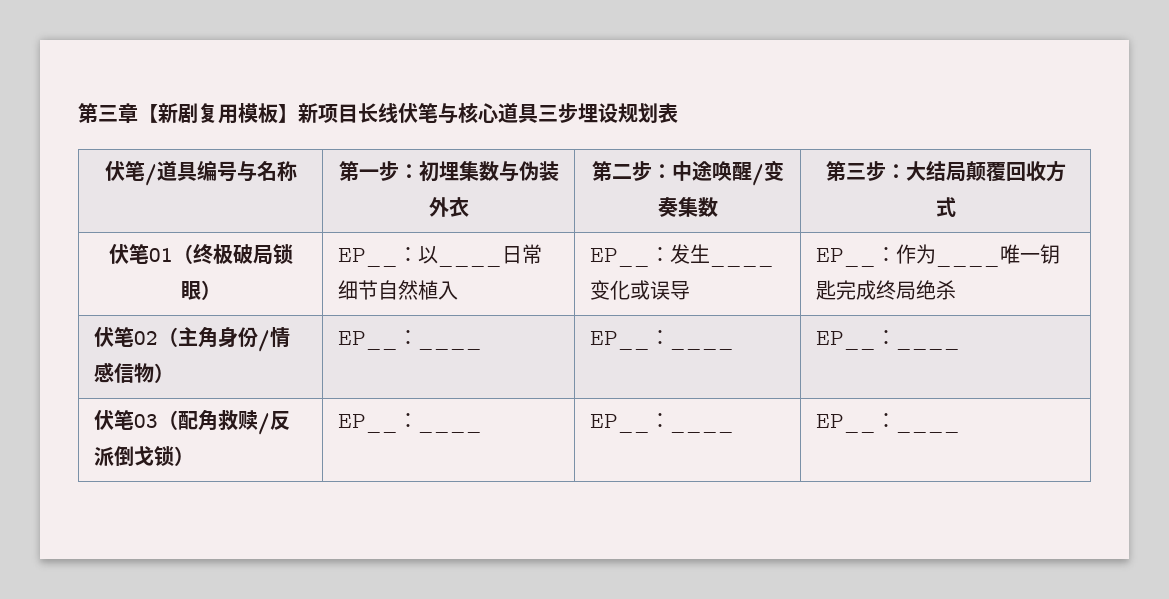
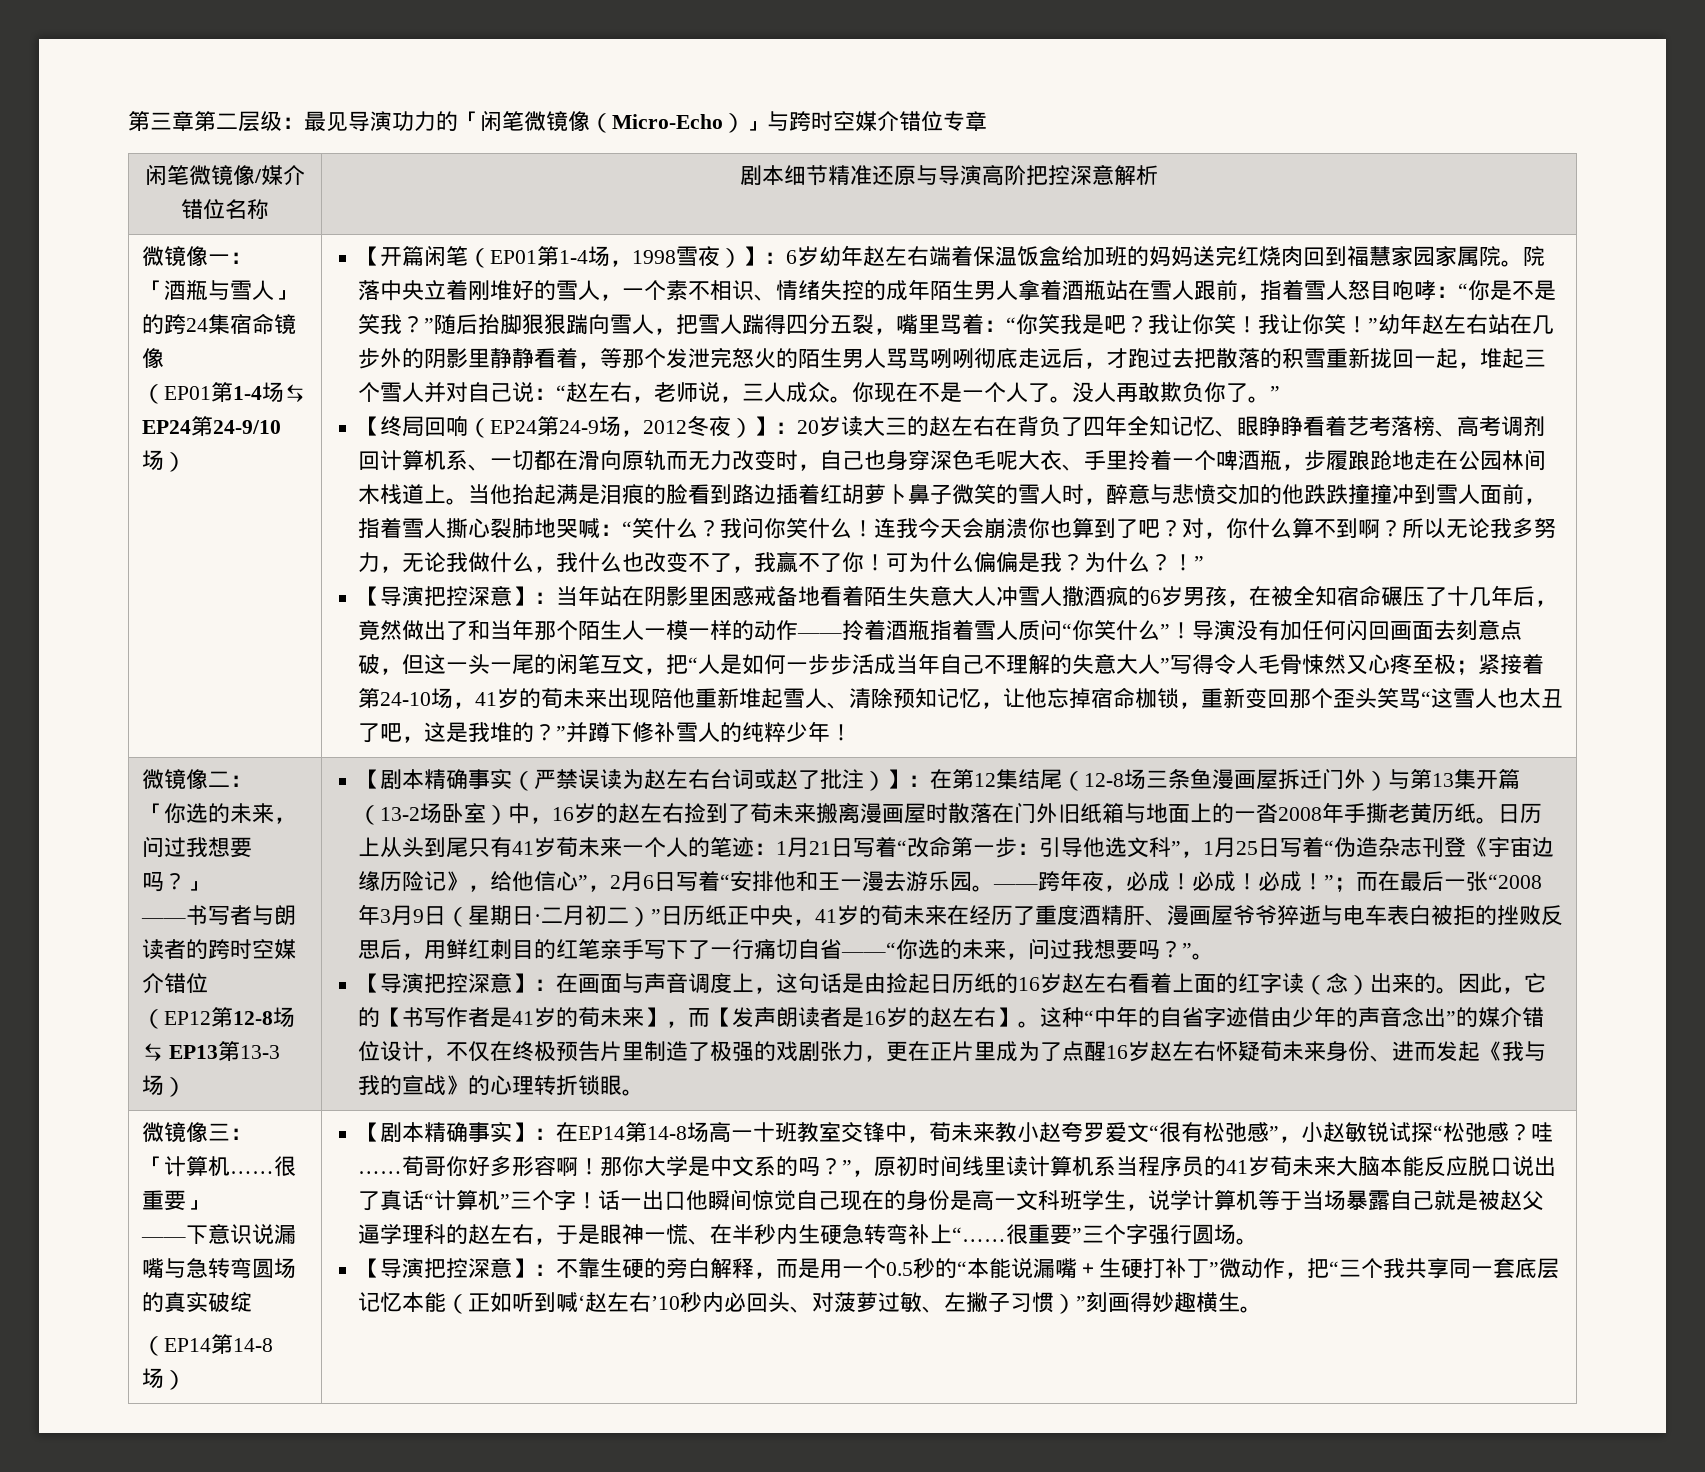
[138,102,678,124] [104,160,297,186] [338,161,559,182] [428,197,469,217] [591,160,784,186] [657,197,718,217] [825,161,1066,182] [935,197,956,217] [108,243,293,265] [180,280,221,300] [337,244,542,267] [337,280,458,300] [589,244,774,267] [589,280,690,300] [815,244,1060,267] [815,280,956,300] [93,326,290,352] [93,362,174,383] [337,330,418,350] [417,345,482,350] [589,330,670,350] [669,345,734,350] [815,330,896,350] [895,345,960,350] [93,409,290,435] [93,446,194,466] [337,413,418,433] [417,428,482,433] [589,413,670,433] [669,428,734,433] [815,413,896,433] [895,428,960,433] 【新剧复用模板】新项目长线伏笔与核心道具三步埋设规划表 // 伏笔/道具编号与名称 | 第一步：初埋集数与伪装外衣 | 第二步：中途唤醒/变奏集数 | 第三步：大结局颠覆回收方式 // 伏笔01（终极破局锁眼） | EP__：以____日常细节自然植入 | EP__：发生____变化或误导 | EP__：作为____唯一钥匙完成终局绝杀 // 伏笔02（主角身份/情感信物） | EP__：____ | EP__：____ | EP__：____ // 伏笔03（配角救赎/反派倒戈锁） | EP__：____ | EP__：____ | EP__：____ -> [194,110,987,133] [145,164,305,186] [181,199,269,220] [740,164,1158,186] [141,246,252,267] [141,280,296,301] [141,313,296,335] [141,348,164,368] [141,382,306,404] [141,416,281,436] [141,450,186,472] [358,245,1546,268] [358,279,1557,301] [358,313,1555,335] [358,347,1547,369] [358,382,1281,403] [358,415,1546,438] [358,449,1547,471] [358,483,1547,505] [358,517,1557,539] [358,551,1205,573] [358,585,1558,607] [358,619,1523,641] [358,653,1545,675] [358,687,1564,709] [358,721,853,743] [141,769,252,790] [141,803,296,824] [141,836,252,858] [141,871,208,892] [140,905,296,926] [141,939,296,960] [141,973,208,994] [141,1007,295,1029] [141,1041,281,1061] [141,1075,186,1097] [358,768,1521,791] [358,802,1543,825] [358,836,1555,858] [358,870,1543,892] [358,904,1564,927] [358,938,1215,960] [358,972,1547,995] [358,1006,1545,1028] [358,1041,1547,1062] [358,1075,645,1096] [141,1122,252,1143] [141,1156,296,1177] [141,1190,208,1211] [140,1223,296,1245] [141,1258,296,1279] [141,1292,252,1313] [141,1334,273,1356] [141,1368,186,1390] [358,1122,1554,1143] [358,1155,1557,1177] [358,1189,1545,1211] [358,1224,1259,1245] [358,1257,1560,1279] [358,1292,1263,1314] 第二层级：最见导演功力的「闲笔微镜像（Micro-Echo）」与跨时空媒介错位专章 // 闲笔微镜像/媒介错位名称 | 剧本细节精准还原与导演高阶把控深意解析 // 微镜像一： // 「酒瓶与雪人」的跨24集宿命镜像 // （EP01第1-4场⇄ EP24第24-9/10场） | 【开篇闲笔（EP01第1-4场，1998雪夜）】：6岁幼年赵左右端着保温饭盒给加班的妈妈送完红烧肉回到福慧家园家属院。院落中央立着刚堆好的雪人，一个素不相识、情绪失控的成年陌生男人拿着酒瓶站在雪人跟前，指着雪人怒目咆哮：“你是不是笑我？”随后抬脚狠狠踹向雪人，把雪人踹得四分五裂，嘴里骂着：“你笑我是吧？我让你笑！我让你笑！”幼年赵左右站在几步外的阴影里静静看着，等那个发泄完怒火的陌生男人骂骂咧咧彻底走远后，才跑过去把散落的积雪重新拢回一起，堆起三个雪人并对自己说：“赵左右，老师说，三人成众。你现在不是一个人了。没人再敢欺负你了。” // 【终局回响（EP24第24-9场，2012冬夜）】：20岁读大三的赵左右在背负了四年全知记忆、眼睁睁看着艺考落榜、高考调剂回计算机系、一切都在滑向原轨而无力改变时，自己也身穿深色毛呢大衣、手里拎着一个啤酒瓶，步履踉跄地走在公园林间木栈道上。当他抬起满是泪痕的脸看到路边插着红胡萝卜鼻子微笑的雪人时，醉意与悲愤交加的他跌跌撞撞冲到雪人面前，指着雪人撕心裂肺地哭喊：“笑什么？我问你笑什么！连我今天会崩溃你也算到了吧？对，你什么算不到啊？所以无论我多努力，无论我做什么，我什么也改变不了，我赢不了你！可为什么偏偏是我？为什么？！” // 【导演把控深意】：当年站在阴影里困惑戒备地看着陌生失意大人冲雪人撒酒疯的6岁男孩，在被全知宿命碾压了十几年后，竟然做出了和当年那个陌生人一模一样的动作——拎着酒瓶指着雪人质问“你笑什么”！导演没有加任何闪回画面去刻意点破，但这一头一尾的闲笔互文，把“人是如何一步步活成当年自己不理解的失意大人”写得令人毛骨悚然又心疼至极；紧接着第24-10场，41岁的荀未来出现陪他重新堆起雪人、清除预知记忆，让他忘掉宿命枷锁，重新变回那个歪头笑骂“这雪人也太丑了吧，这是我堆的？”并蹲下修补雪人的纯粹少年！ // 微镜像二： // 「你选的未来，问过我想要吗？」 // ——书写者与朗读者的跨时空媒介错位 // （EP12第12-8场⇄ EP13第13-3场） | 【剧本精确事实（严禁误读为赵左右台词或赵了批注）】：在第12集结尾（12-8场三条鱼漫画屋拆迁门外）与第13集开篇（13-2场卧室）中，16岁的赵左右捡到了荀未来搬离漫画屋时散落在门外旧纸箱与地面上的一沓2008年手撕老黄历纸。日历上从头到尾只有41岁荀未来一个人的笔迹：1月21日写着“改命第一步：引导他选文科”，1月25日写着“伪造杂志刊登《宇宙边缘历险记》，给他信心”，2月6日写着“安排他和王一漫去游乐园。——跨年夜，必成！必成！必成！”；而在最后一张“2008年3月9日（星期日·二月初二）”日历纸正中央，41岁的荀未来在经历了重度酒精肝、漫画屋爷爷猝逝与电车表白被拒的挫败反思后，用鲜红刺目的红笔亲手写下了一行痛切自省——“你选的未来，问过我想要吗？”。 // 【导演把控深意】：在画面与声音调度上，这句话是由捡起日历纸的16岁赵左右看着上面的红字读（念）出来的。因此，它的【书写作者是41岁的荀未来】，而【发声朗读者是16岁的赵左右】。这种“中年的自省字迹借由少年的声音念出”的媒介错位设计，不仅在终极预告片里制造了极强的戏剧张力，更在正片里成为了点醒16岁赵左右怀疑荀未来身份、进而发起《我与我的宣战》的心理转折锁眼。 // 微镜像三： // 「计算机……很重要」 // ——下意识说漏嘴与急转弯圆场的真实破绽 // （EP14第14-8场） | 【剧本精确事实】：在EP14第14-8场高一十班教室交锋中，荀未来教小赵夸罗爱文“很有松弛感”，小赵敏锐试探“松弛感？哇……荀哥你好多形容啊！那你大学是中文系的吗？”，原初时间线里读计算机系当程序员的41岁荀未来大脑本能反应脱口说出了真话“计算机”三个字！话一出口他瞬间惊觉自己现在的身份是高一文科班学生，说学计算机等于当场暴露自己就是被赵父逼学理科的赵左右，于是眼神一慌、在半秒内生硬急转弯补上“……很重要”三个字强行圆场。 // 【导演把控深意】：不靠生硬的旁白解释，而是用一个0.5秒的“本能说漏嘴＋生硬打补丁”微动作，把“三个我共享同一套底层记忆本能（正如听到喊‘赵左右’10秒内必回头、对菠萝过敏、左撇子习惯）”刻画得妙趣横生。

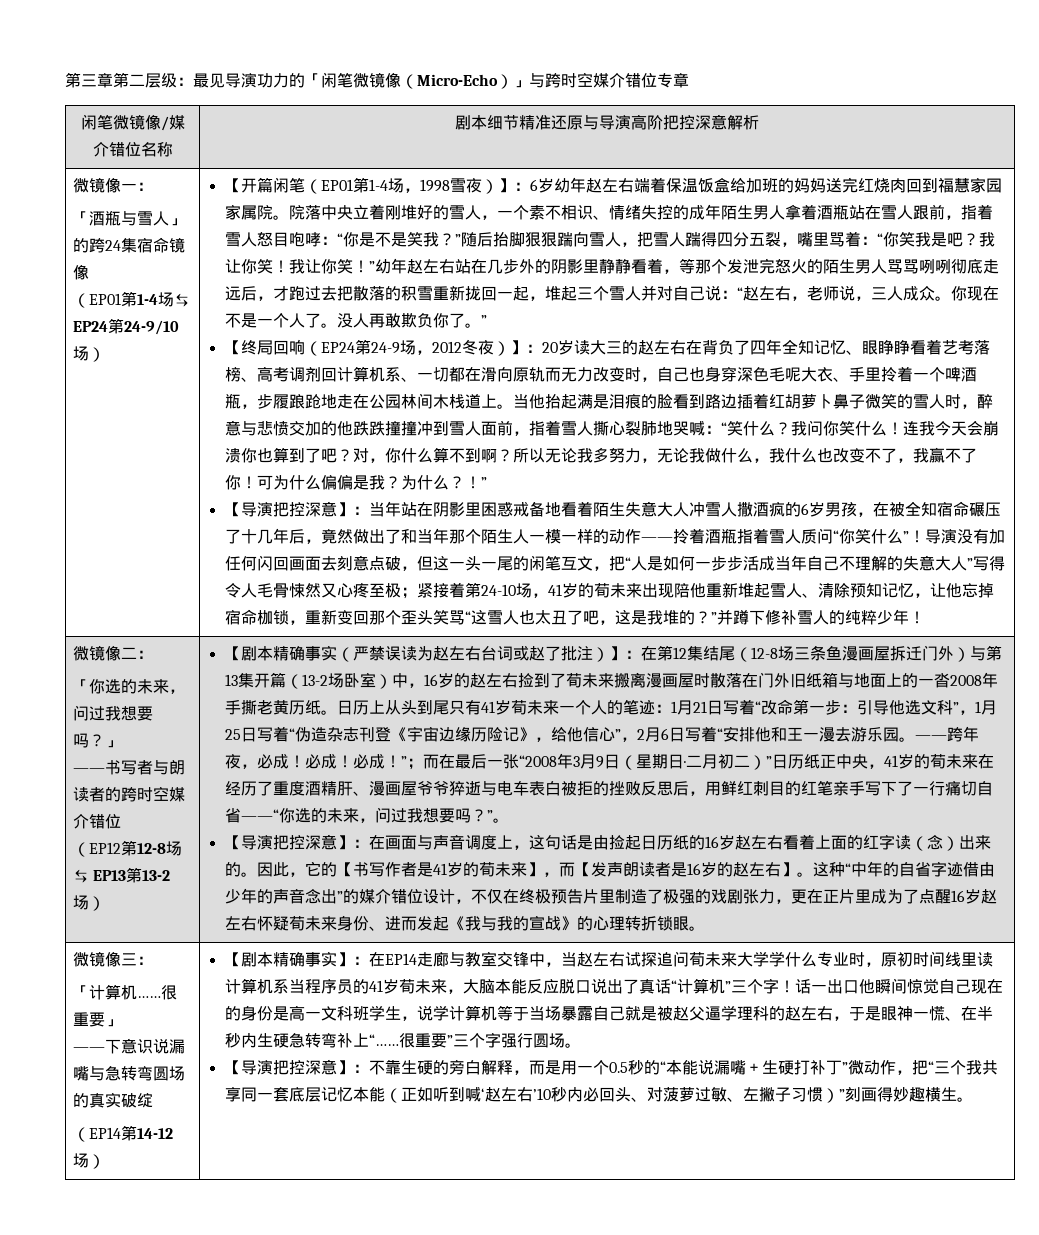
[240,1045,281,1059] 13-3 -> [142,870,171,881] 13-2
[232,1338,273,1352] 14-8 -> [136,1128,173,1139] 14-12
[625,1122,1554,1143] [358,1156,853,1177] 第14-8场高一十班教室交锋中，荀未来教小赵夸罗爱文“很有松弛感”，小赵敏锐试探“松弛感？哇……荀哥你好多形容啊！那你大学是中文系的吗？” -> [416,951,865,967] 走廊与教室交锋中，当赵左右试探追问荀未来大学学什么专业时
(1337, 1166) none -> [446,989,463,994] ，

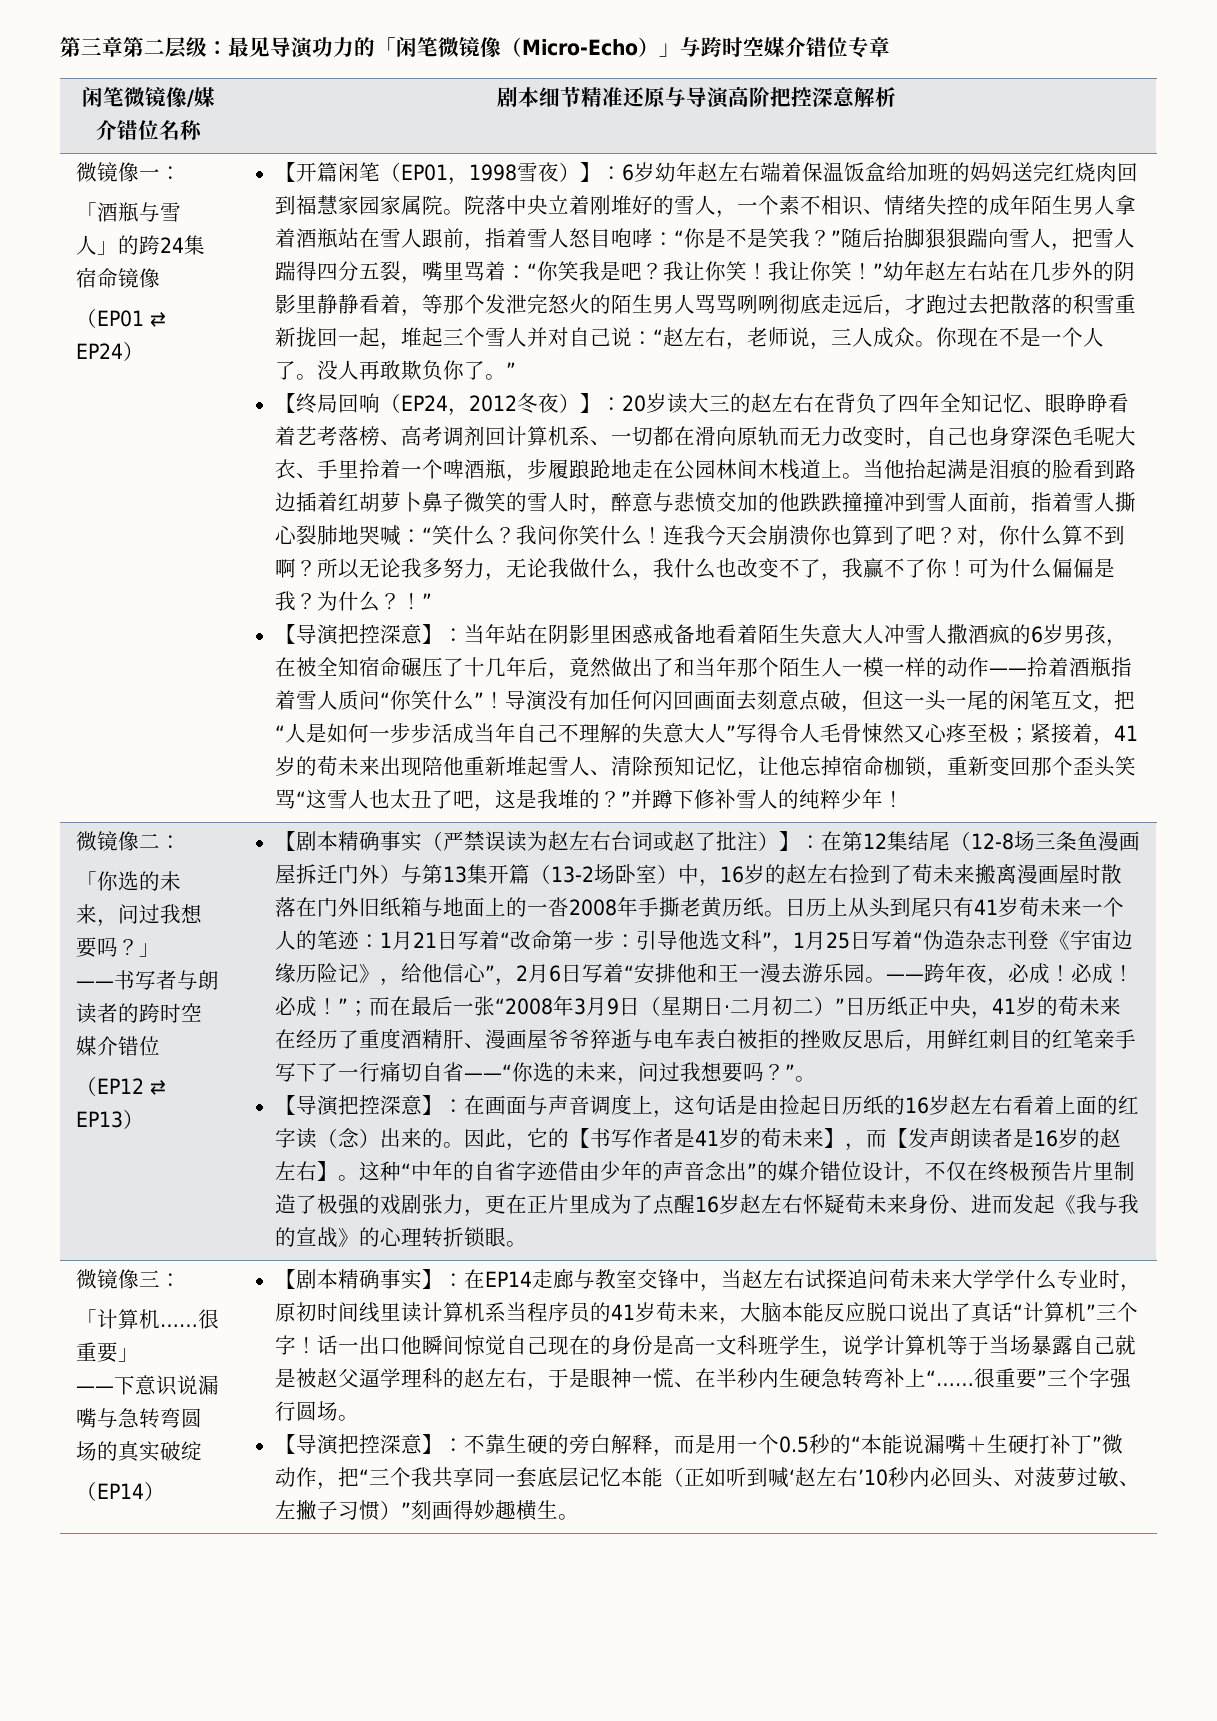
[120,291,190,307] [72,318,179,335] [72,346,89,361] 第1-4场⇄ EP24第24-9/10场 -> [150,311,167,327] [76,343,124,359] ⇄ EP24
[352,177,404,193] 第1-4场 -> (448, 172) none
[354,339,416,355] 第24-9场 -> (448, 403) none
[464,582,532,598] 第24-10场 -> (1093, 733) none
[120,840,182,856] [72,867,171,883] [72,895,89,910] 第12-8场⇄ EP13第13-2场 -> [150,1079,167,1095] [76,1111,124,1128] ⇄ EP13
[120,1125,173,1141] [72,1153,89,1168] 第14-12场 -> (145, 1491) none

